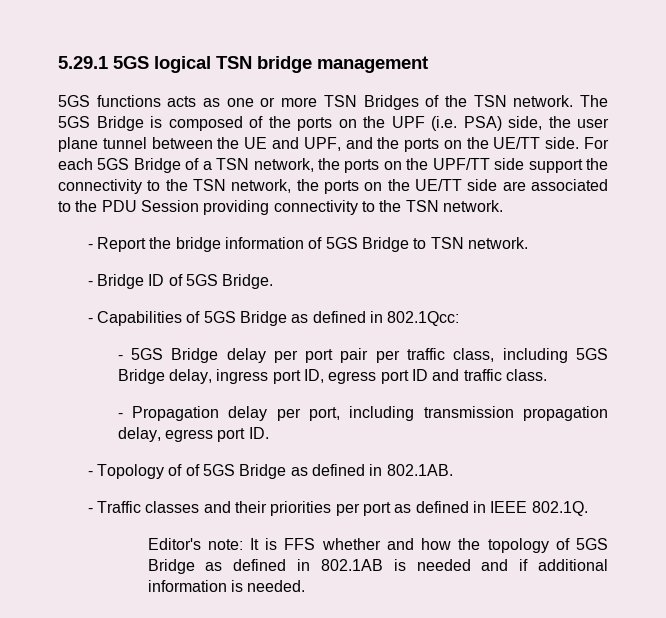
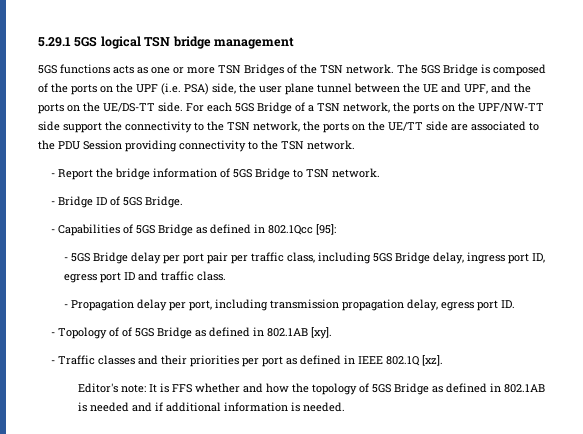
[493,137,541,149] UE/TT -> [103,103,155,112] UE/DS-TT
[432,158,490,170] UPF/TT -> [478,103,544,112] UPF/NW-TT
[387,311,460,326] 802.1Qcc: -> [268,224,337,235] 802.1Qcc [95]:
[386,464,453,476] 802.1AB. -> [267,327,333,339] 802.1AB [xy].
[531,501,588,516] 802.1Q. -> [386,355,444,366] 802.1Q [xz].

